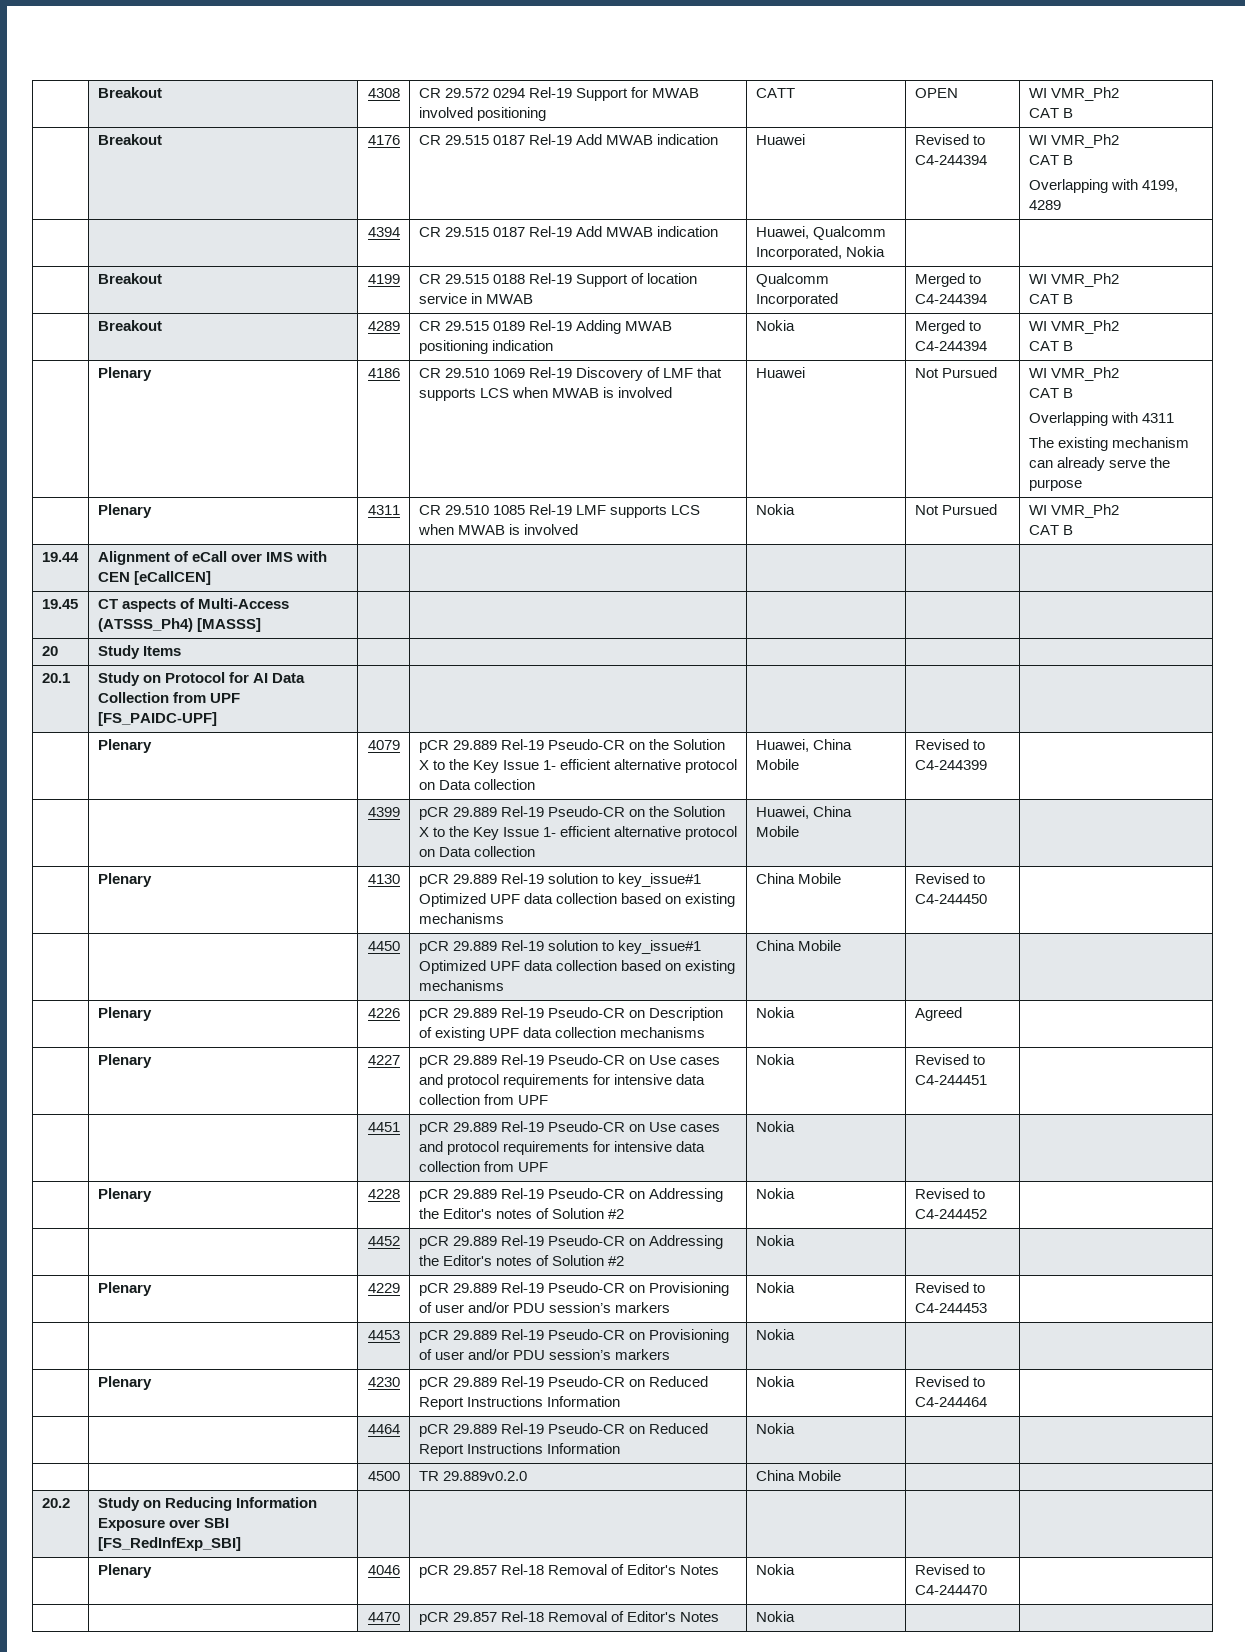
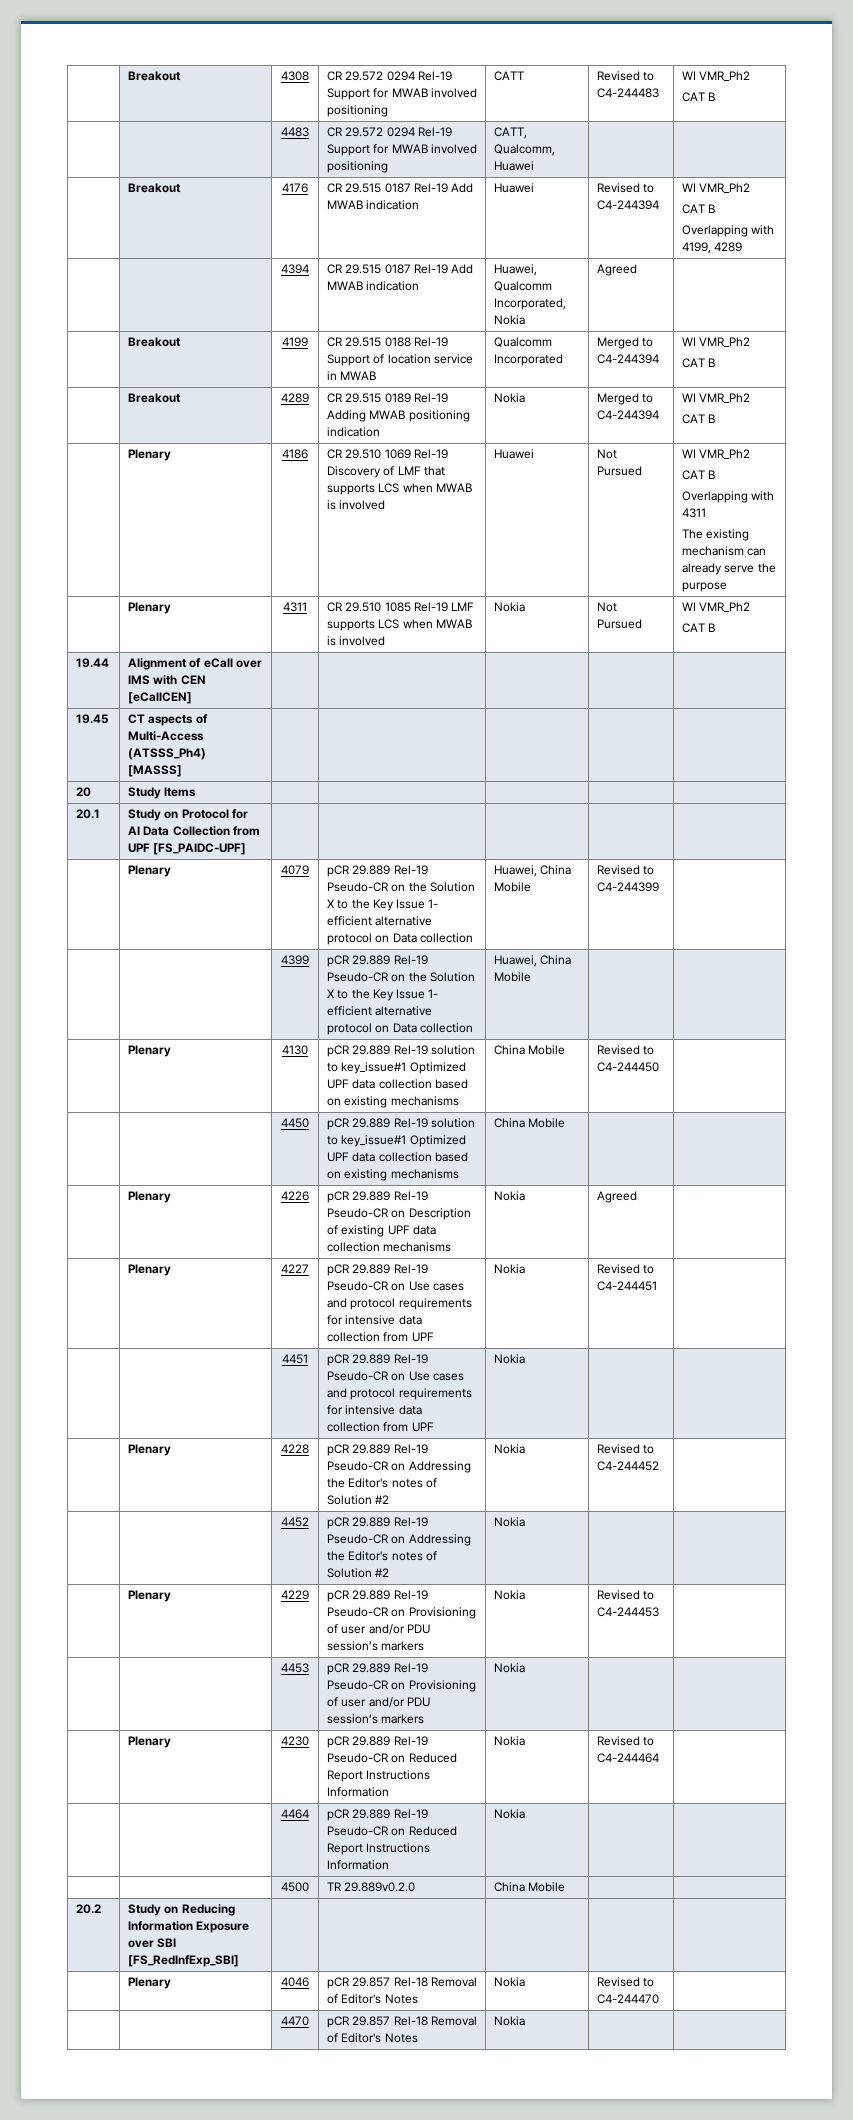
[914,88,958,98] [1028,87,1119,101] [1028,108,1073,118] OPEN | WI VMR_Ph2 // CAT B -> [597,71,655,81] [597,88,660,98] [682,71,751,81] [682,92,716,102] [281,127,309,137] [327,127,452,137] [327,144,477,156] [327,161,389,173] [494,127,528,139] [494,144,556,156] [494,161,535,171] Revised to C4-244483 | WI VMR_Ph2 // CAT B // | | 4483 | CR 29.572 0294 Rel-19 Support for MWAB involved positioning | CATT, Qualcomm, Huawei | |
(885, 251) none -> [597,264,638,276] Agreed

